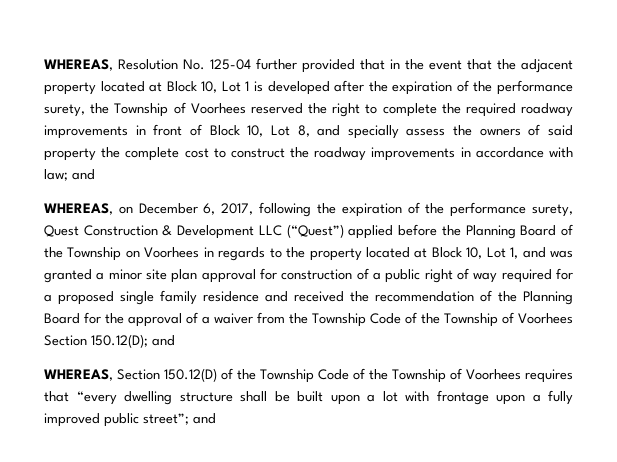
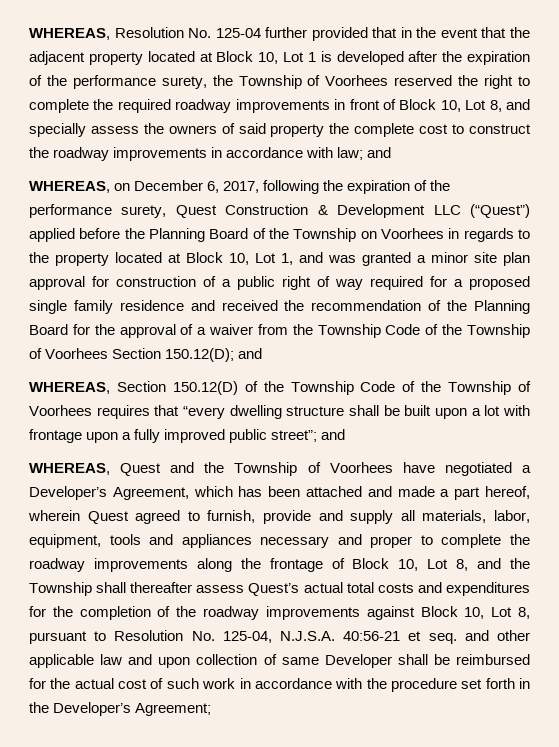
(216, 418) none -> [29,462,531,476] [29,486,531,500] [28,510,531,524] [29,534,530,548] [29,558,531,572] [29,582,530,596] [29,606,530,620] [29,630,530,644] [29,654,530,668] [29,678,530,692] [29,702,212,716] // WHEREAS, Quest and the Township of Voorhees have negotiated a Developer’s Agreement, which has been attached and made a part hereof, wherein Quest agreed to furnish, provide and supply all materials, labor, equipment, tools and appliances necessary and proper to complete the roadway improvements along the frontage of Block 10, Lot 8, and the Township shall thereafter assess Quest’s actual total costs and expenditures for the completion of the roadway improvements against Block 10, Lot 8, pursuant to Resolution No. 125-04, N.J.S.A. 40:56-21 et seq. and other applicable law and upon collection of same Developer shall be reimbursed for the actual cost of such work in accordance with the procedure set forth in the Developer’s Agreement;

